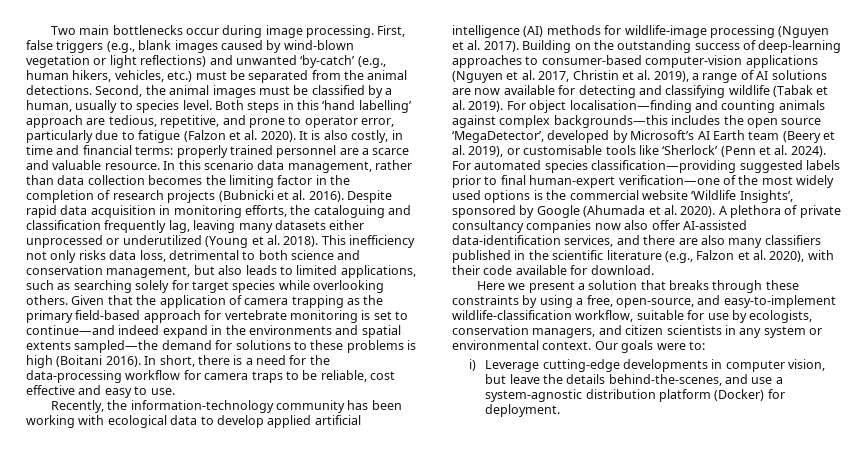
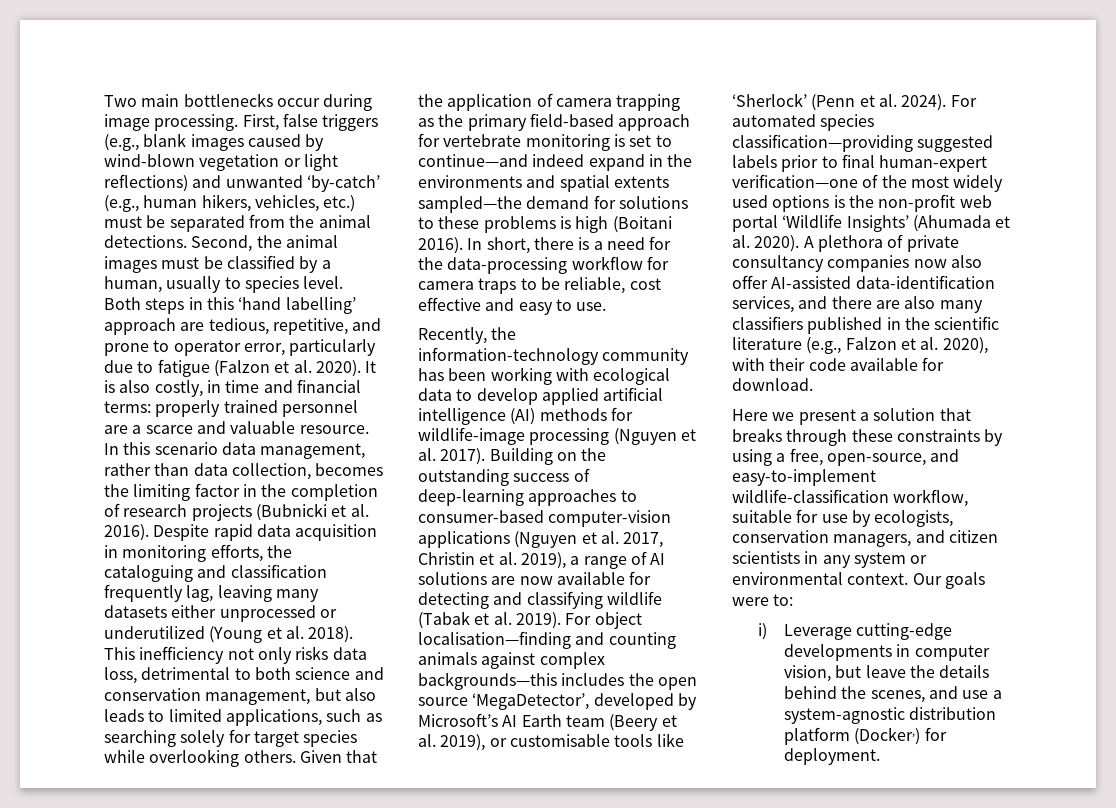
[87,175,145,185] collection -> [231,463,311,480] collection,
[569,190,793,203] [452,205,580,218] commercial website ‘Wildlife Insights’, sponsored by Google -> [878,194,992,212] [732,214,909,232] non-profit web portal ‘Wildlife Insights’
[608,374,722,386] behind-the-scenes, -> [783,686,925,703] behind the scenes,
[714,389,765,401] (Docker) -> [854,727,921,745] (Docker,)

